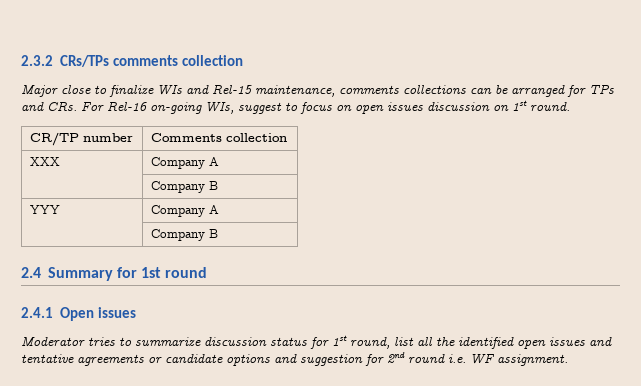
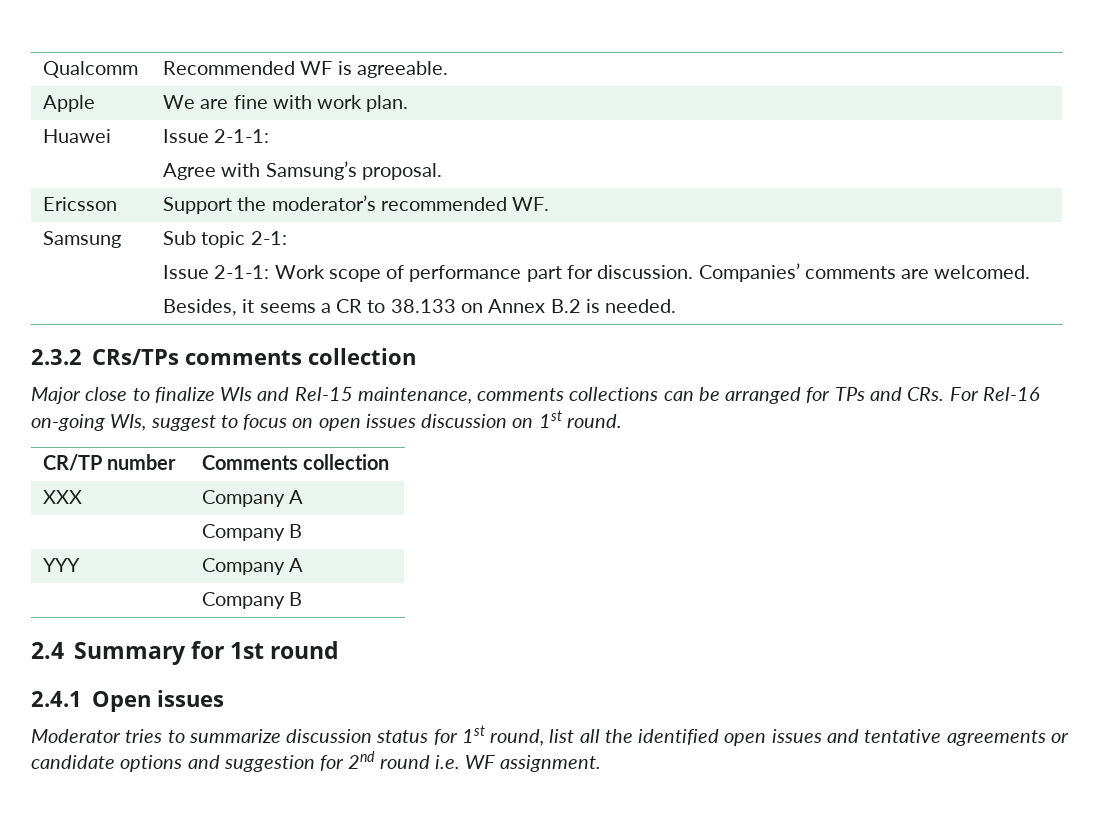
(21, 60) none -> [43,61,139,78] [163,61,448,78] [43,95,96,112] [163,95,409,112] [43,129,112,143] [163,129,270,143] [163,161,442,180] [43,197,118,211] [163,195,550,214] [43,231,122,248] [163,231,287,248] [163,263,1031,282] [163,299,677,316] Qualcomm | Recommended WF is agreeable. // Apple | We are fine with work plan. // Huawei | Issue 2-1-1: // Agree with Samsung’s proposal. // Ericsson | Support the moderator’s recommended WF. // Samsung | Sub topic 2-1: // Issue 2-1-1: Work scope of performance part for discussion. Companies’ comments are welcomed. // Besides, it seems a CR to 38.133 on Annex B.2 is needed. //

